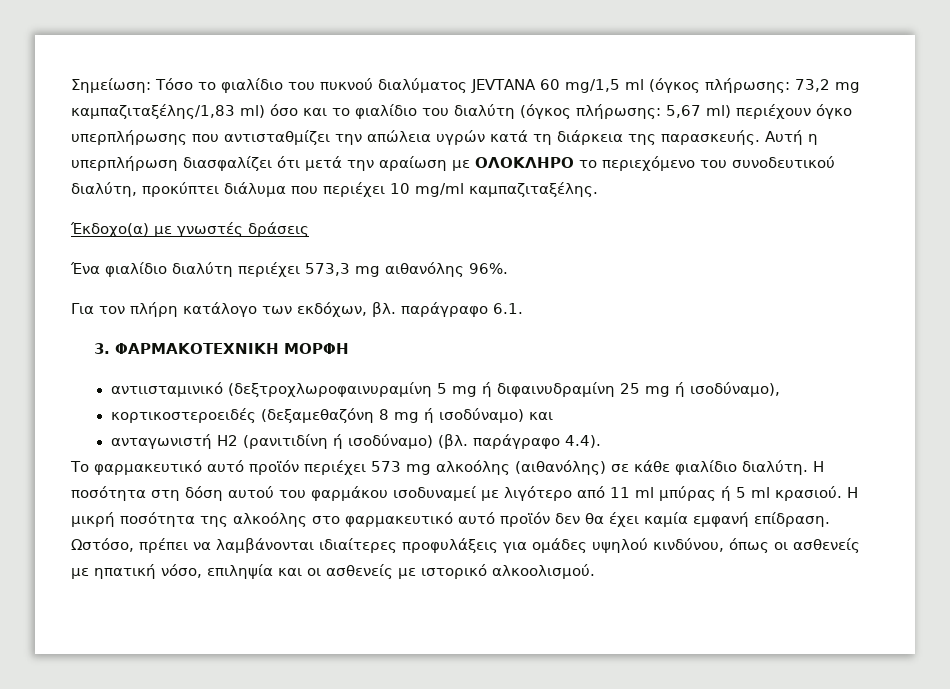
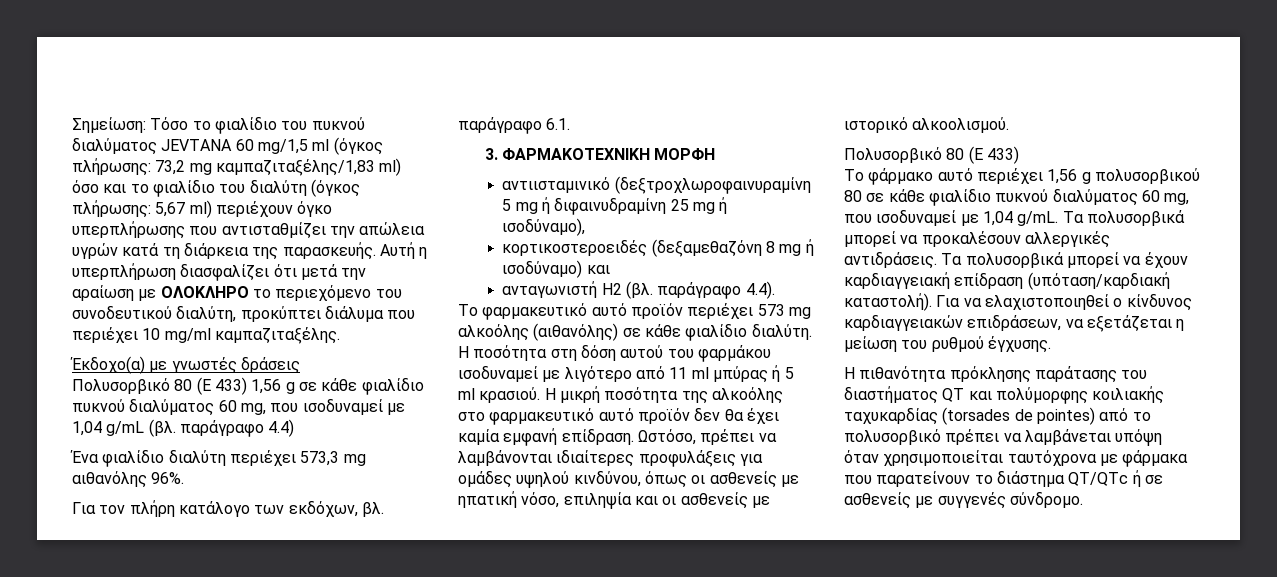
(309, 229) none -> [72,377,424,395] [72,398,405,416] [72,419,295,437] // Πολυσορβικό 80 (E 433) 1,56 g σε κάθε φιαλίδιο πυκνού διαλύματος 60 mg, που ισοδυναμεί με 1,04 g/mL (βλ. παράγραφο 4.4)
[242,434,433,449] (ρανιτιδίνη ή ισοδύναμο) -> (622, 289) none
(595, 571) none -> [844,146,1019,164] [844,168,1200,185] [844,188,1190,206] [844,209,1185,226] [844,231,1110,248] [844,251,1188,269] [844,272,1170,290] [844,293,1192,311] [844,314,1185,332] [844,336,1051,353] [844,366,1148,383] [844,386,1165,404] [844,407,1151,425] [844,429,1163,446] [844,450,1189,467] [844,470,1163,487] [844,491,1083,509] // Πολυσορβικό 80 (E 433) // Το φάρμακο αυτό περιέχει 1,56 g πολυσορβικού 80 σε κάθε φιαλίδιο πυκνού διαλύματος 60 mg, που ισοδυναμεί με 1,04 g/mL. Τα πολυσορβικά μπορεί να προκαλέσουν αλλεργικές αντιδράσεις. Τα πολυσορβικά μπορεί να έχουν καρδιαγγειακή επίδραση (υπόταση/καρδιακή καταστολή). Για να ελαχιστοποιηθεί ο κίνδυνος καρδιαγγειακών επιδράσεων, να εξετάζεται η μείωση του ρυθμού έγχυσης. // Η πιθανότητα πρόκλησης παράτασης του διαστήματος QT και πολύμορφης κοιλιακής ταχυκαρδίας (torsades de pointes) από το πολυσορβικό πρέπει να λαμβάνεται υπόψη όταν χρησιμοποιείται ταυτόχρονα με φάρμακα που παρατείνουν το διάστημα QT/QTc ή σε ασθενείς με συγγενές σύνδρομο.

